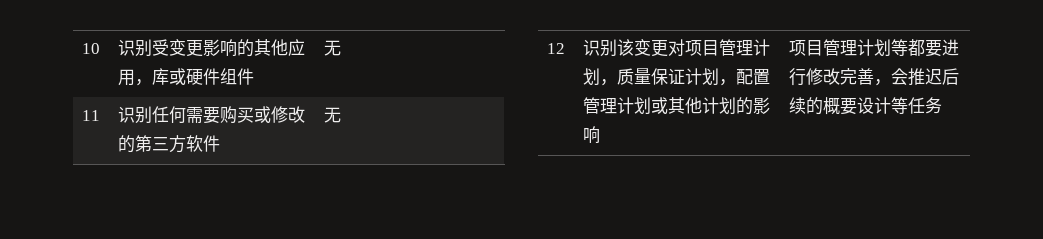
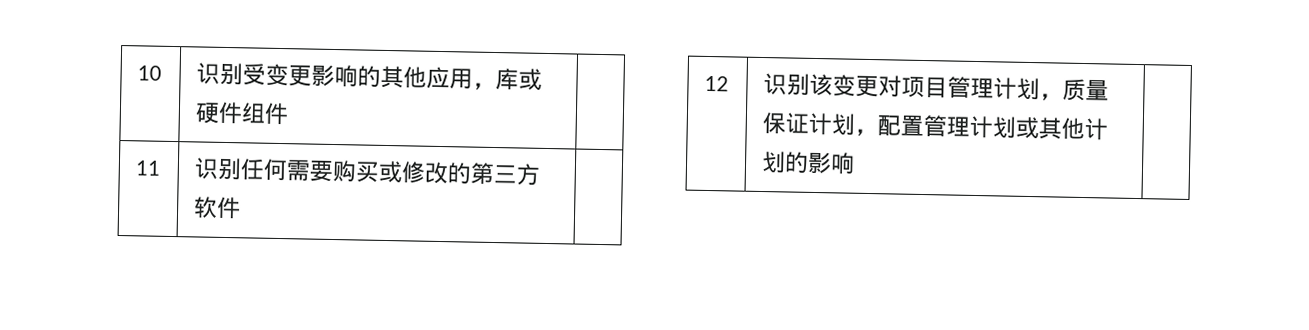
[323,40,341,56] 无 -> (290, 114) none
[323,107,341,123] 无 -> (242, 208) none
[788,39,959,57] [788,68,959,86] [788,97,942,115] 项目管理计划等都要进行修改完善，会推迟后续的概要设计等任务 -> (856, 163) none

